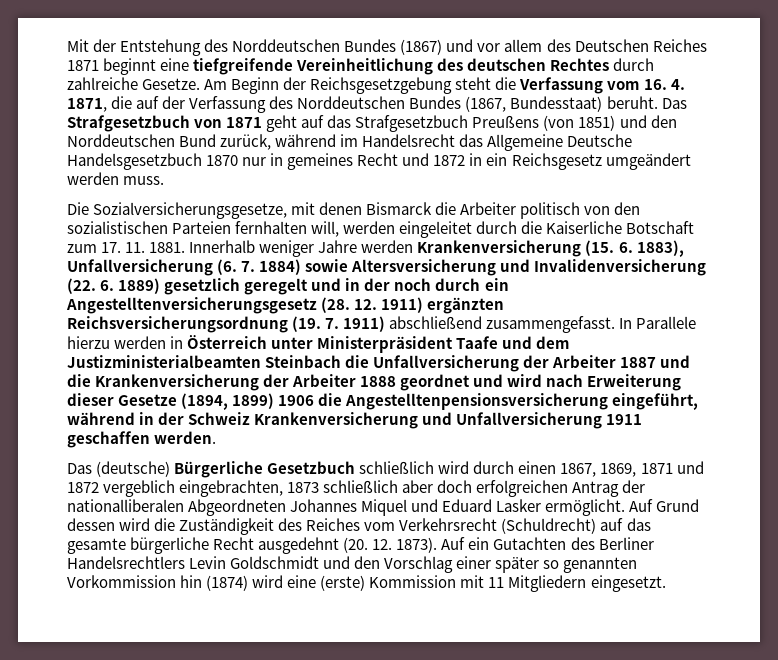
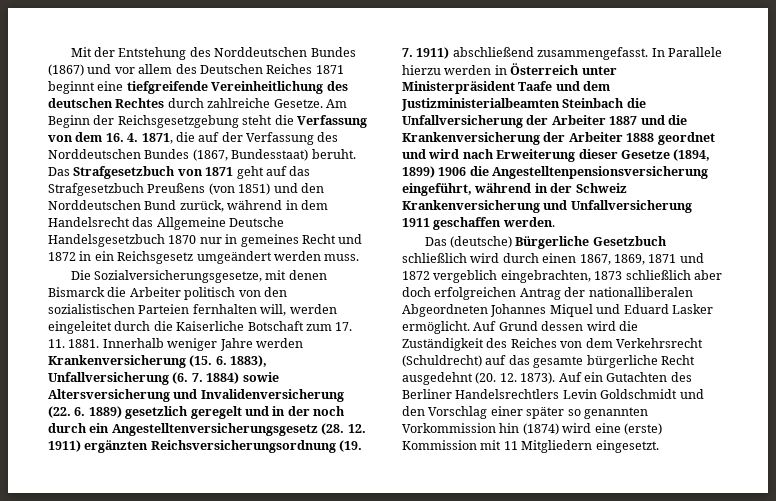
[607,81,640,90] vom -> [48,132,103,142] von dem
[340,134,359,147] im -> [285,200,328,210] in dem
[364,522,396,531] vom -> [560,338,613,348] von dem

